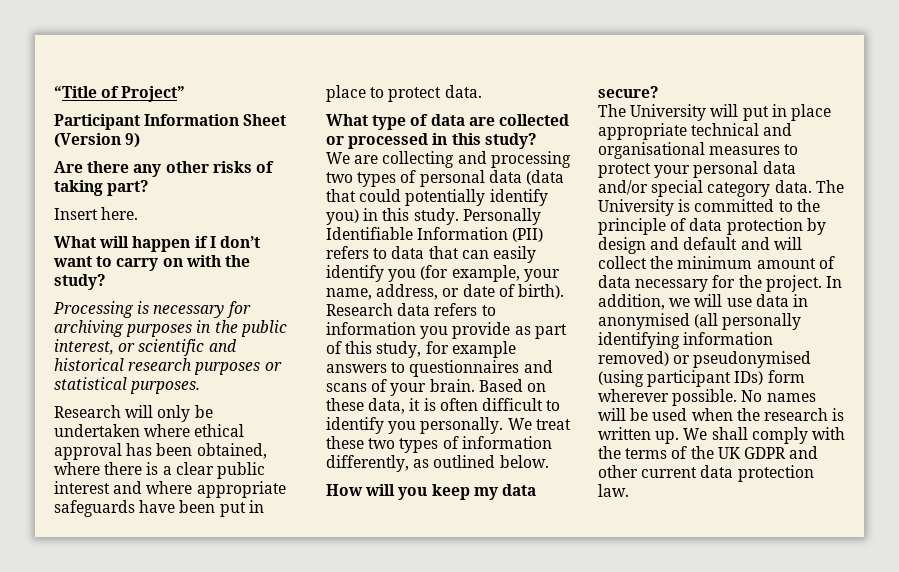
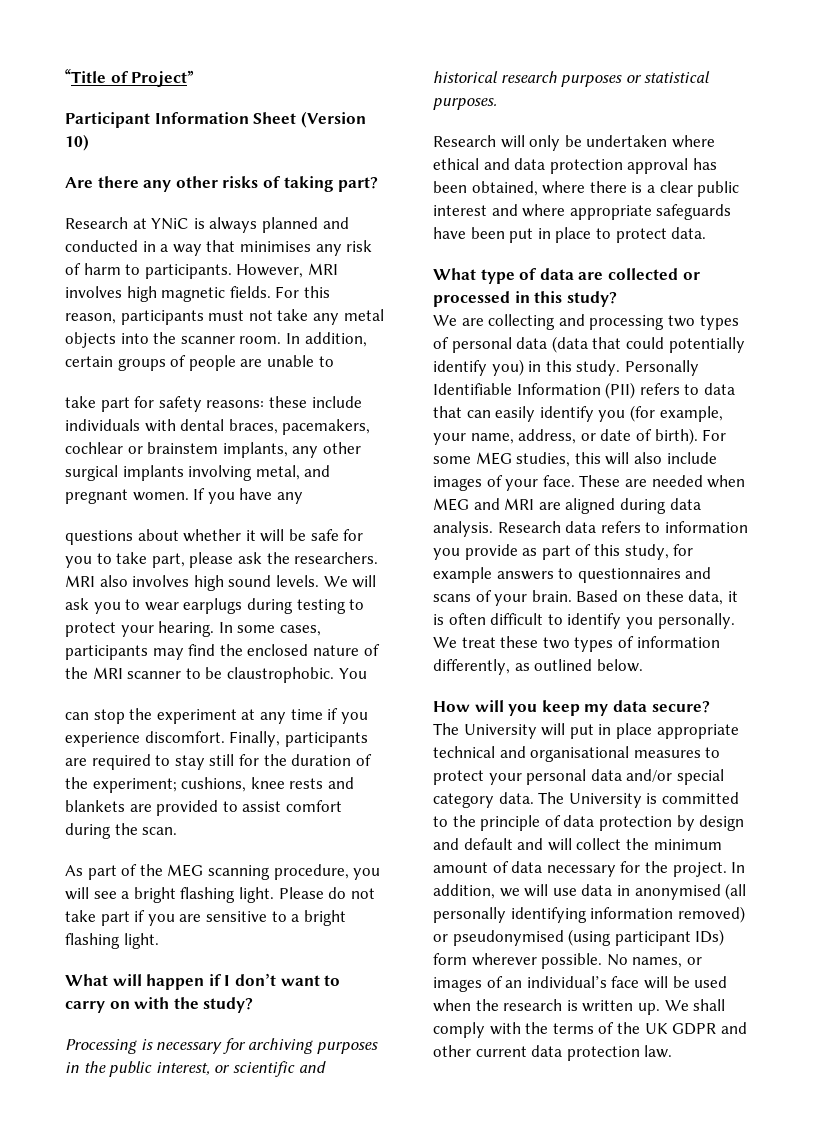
[125,133,141,148] 9) -> [65,134,89,151] 10)
[54,207,139,220] Insert here. -> [65,217,349,233] [65,240,373,256] [65,263,338,279] [65,286,330,302] [65,309,384,325] [65,332,367,348] [65,355,334,371] [65,396,362,412] [65,419,371,435] [65,442,361,458] [65,465,331,481] [65,488,303,504] [65,529,364,545] [65,552,379,568] [65,575,377,591] [65,598,365,614] [65,621,321,637] [65,644,380,660] [65,667,367,683] [65,708,368,724] [65,731,368,747] [65,754,372,770] [65,777,354,793] [65,800,342,816] [65,823,178,839] [65,864,381,880] [65,887,375,903] [65,910,346,926] [65,933,159,949] Research at YNiC is always planned and conducted in a way that minimises any risk of harm to participants. However, MRI involves high magnetic fields. For this reason, participants must not take any metal objects into the scanner room. In addition, certain groups of people are unable to // take part for safety reasons: these include individuals with dental braces, pacemakers, cochlear or brainstem implants, any other surgical implants involving metal, and pregnant women. If you have any // questions about whether it will be safe for you to take part, please ask the researchers. MRI also involves high sound levels. We will ask you to wear earplugs during testing to protect your hearing. In some cases, participants may find the enclosed nature of the MRI scanner to be claustrophobic. You // can stop the experiment at any time if you experience discomfort. Finally, participants are required to stay still for the duration of the experiment; cushions, knee rests and blankets are provided to assist comfort during the scan. // As part of the MEG scanning procedure, you will see a bright flashing light. Please do not take part if you are sensitive to a bright flashing light.
(245, 430) none -> [483,158,623,174] and data protection
(564, 291) none -> [702,429,727,441] [433,452,717,467] [433,475,746,491] [433,498,701,514] [433,521,493,537] For some MEG studies, this will also include images of your face. These are needed when MEG and MRI are aligned during data analysis.
[766,393,816,402] names -> [632,957,702,968] [433,976,640,992] names, or images of an individual’s face

